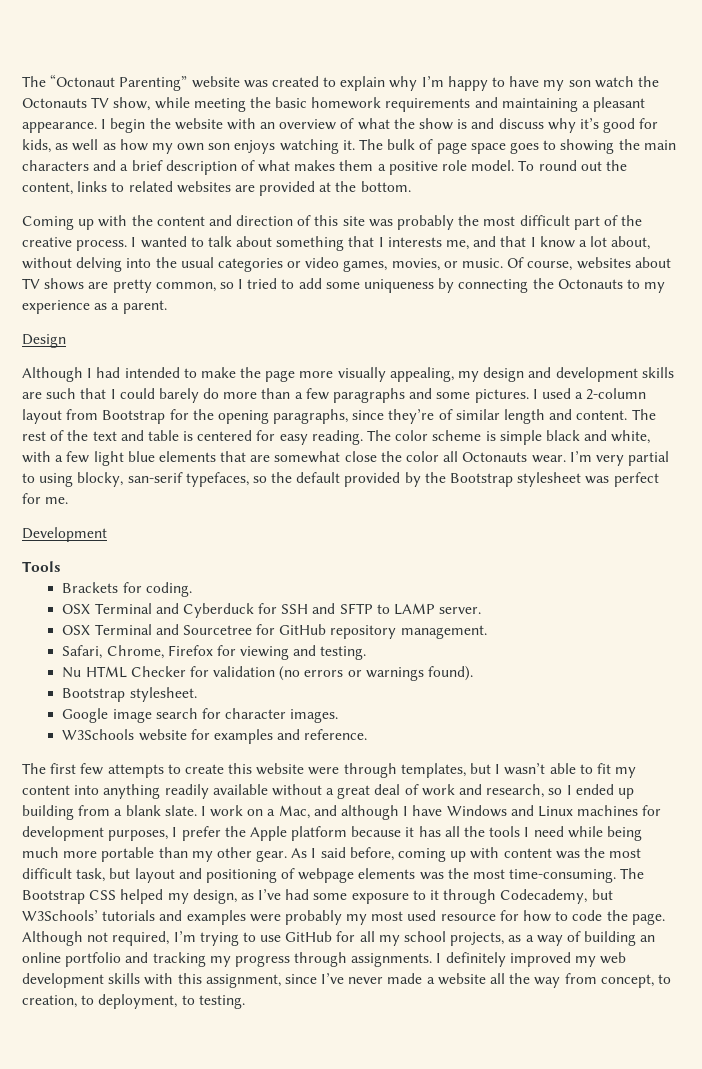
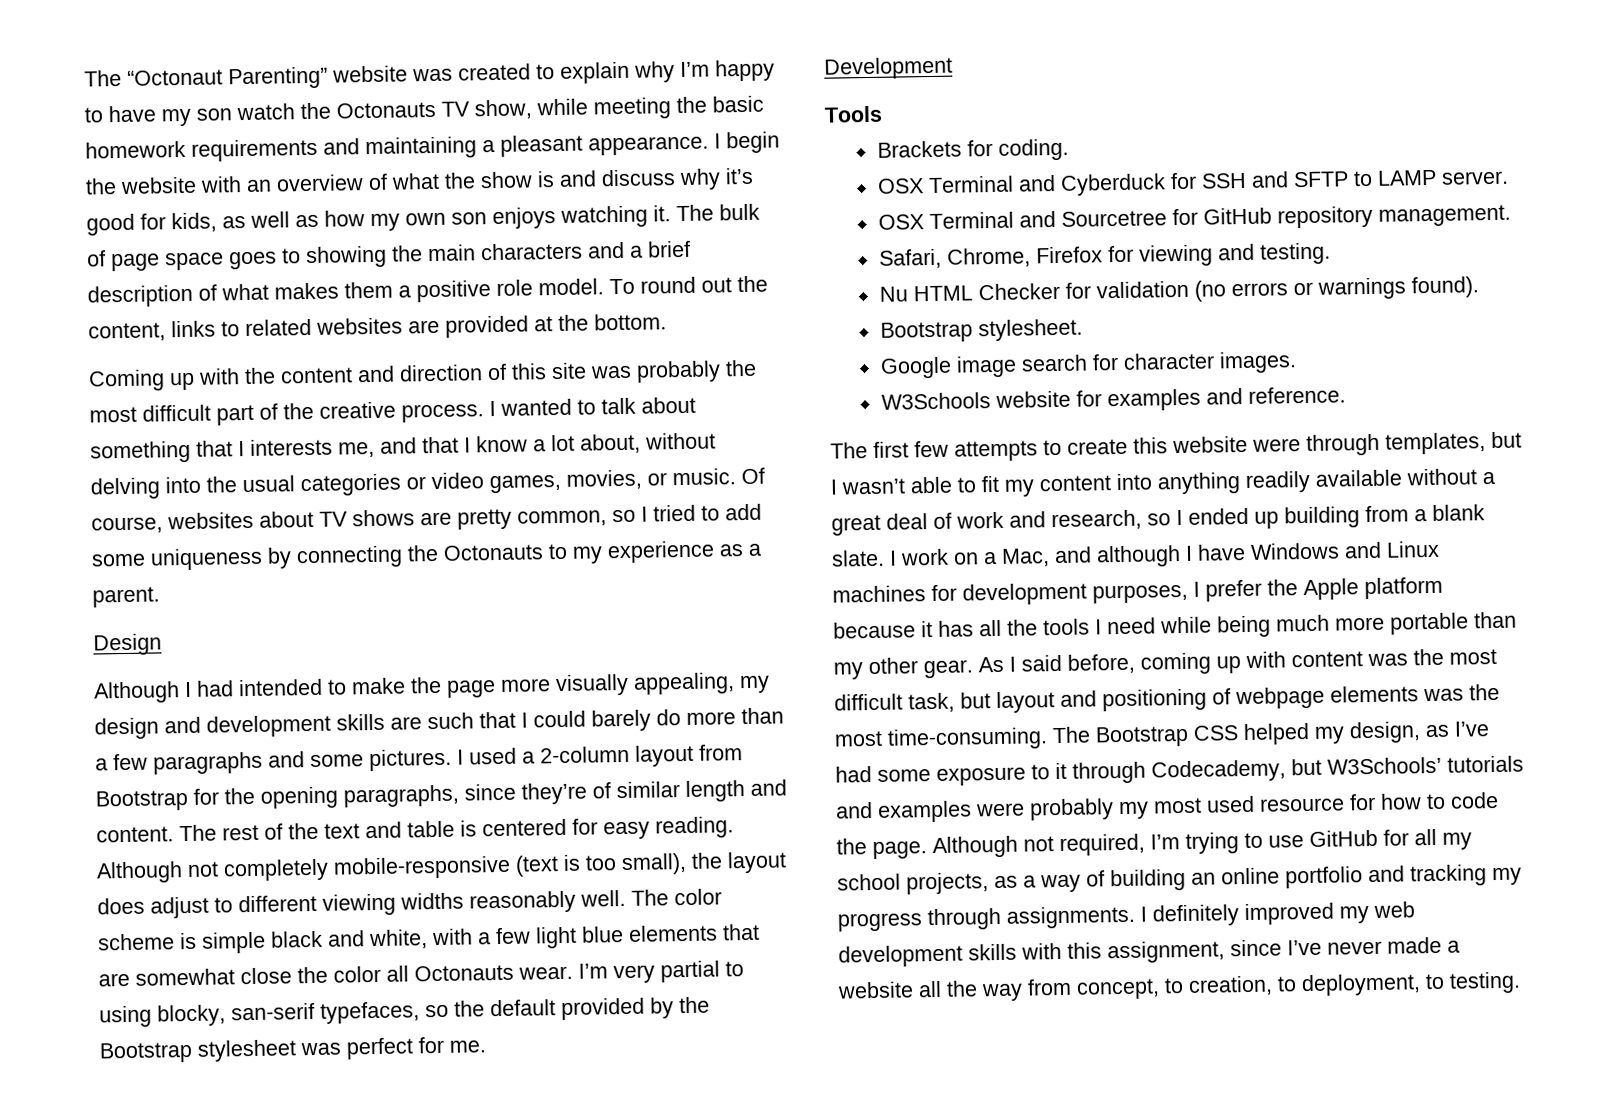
(363, 437) none -> [96,851,787,884] [97,889,626,919] Although not completely mobile-responsive (text is too small), the layout does adjust to different viewing widths reasonably well.

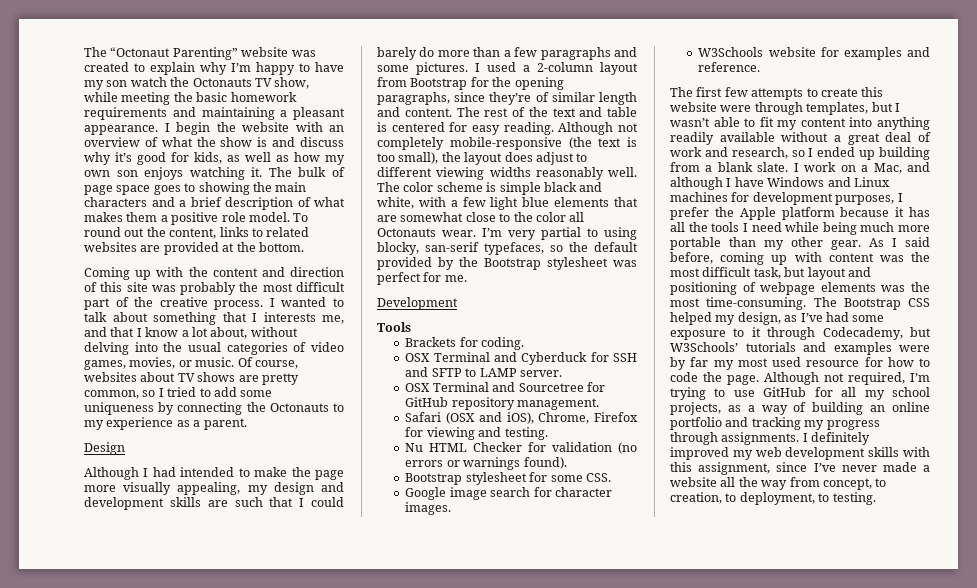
[406,476,426,490] or -> [293,342,307,352] of
[515,855,559,877] (text -> [568,137,622,149] (the text
(292, 976) none -> [499,213,511,222] to
[878,248,942,269] Safari, -> [405,412,534,424] Safari (OSX and iOS),
[977,318,1083,342] stylesheet. -> [465,472,611,485] stylesheet for some CSS.
[1029,798,1114,821] probably -> [670,357,709,370] by far

